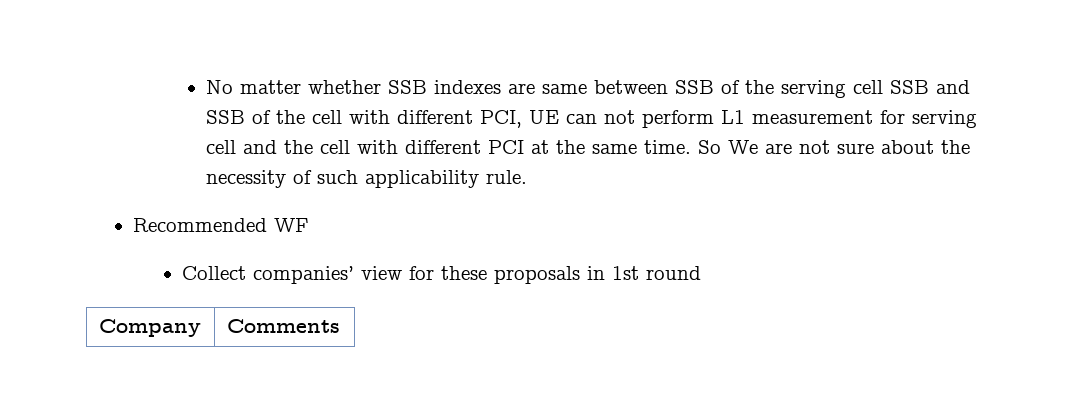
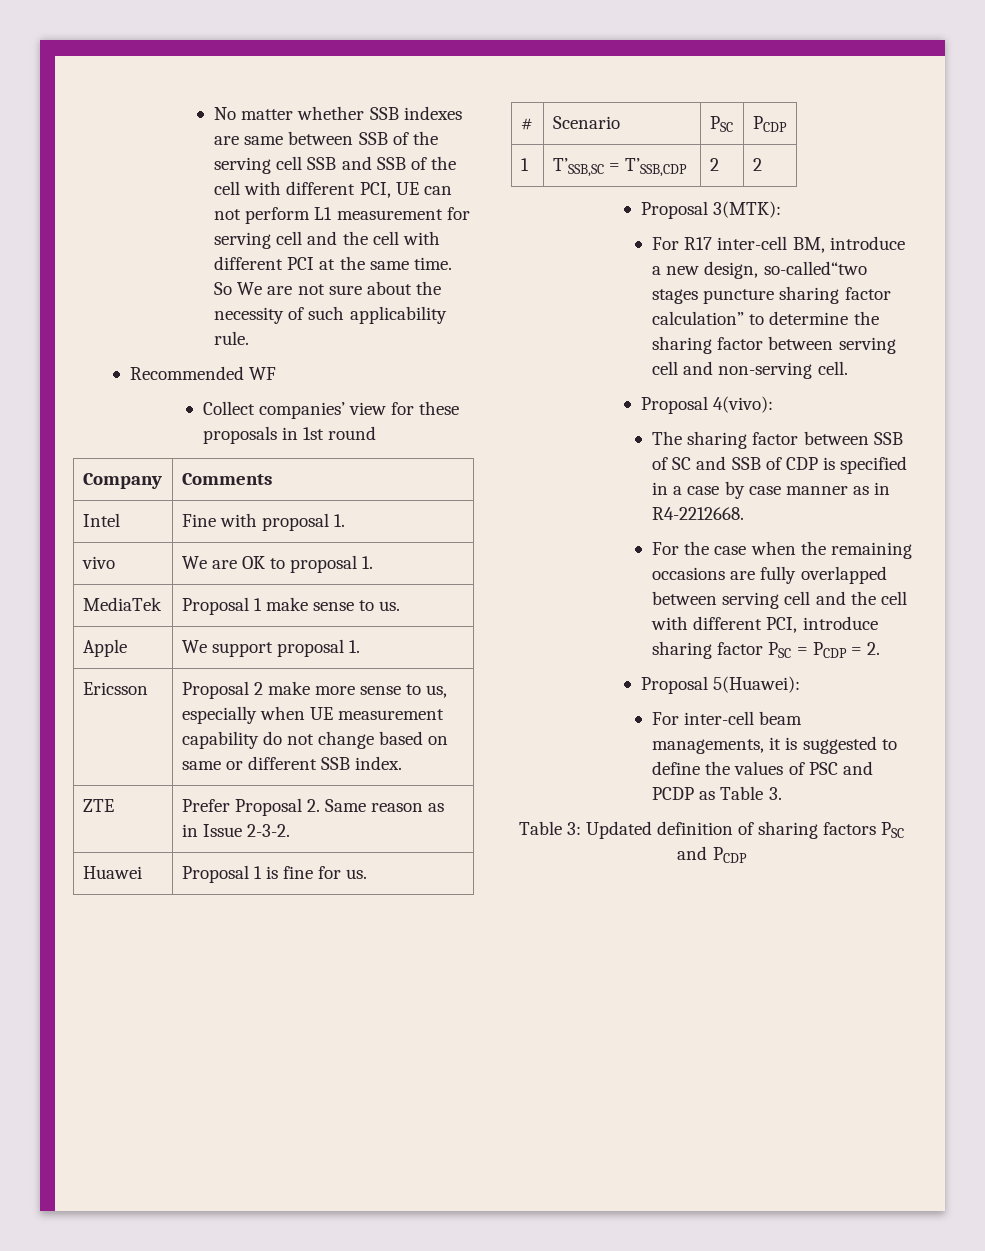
(340, 326) none -> [82,513,120,527] [181,513,346,531] [81,556,115,569] [181,555,374,573] [82,597,162,611] [181,597,401,615] [82,639,127,657] [181,639,361,657] [82,682,148,695] [181,681,448,699] [181,706,445,724] [181,731,449,749] [181,756,403,770] [82,799,114,812] [181,798,445,816] [181,824,290,837] [82,866,142,879] [181,865,368,883] [520,118,533,130] [552,116,620,129] [709,116,733,132] [752,116,787,132] [520,158,529,171] [552,158,687,177] [709,158,719,171] [752,158,762,171] [640,201,781,219] [652,236,905,253] [652,261,867,279] [652,286,891,304] [652,311,879,325] [652,336,896,354] [652,361,848,379] [640,396,773,414] [652,431,903,449] [652,456,908,474] [652,481,891,499] [652,507,745,520] [652,541,912,559] [652,566,887,584] [652,591,907,609] [651,616,878,633] [652,641,880,659] [640,676,800,694] [652,711,803,725] [652,736,897,754] [652,761,873,775] [652,786,782,800] [518,821,905,839] [677,846,747,863] // Intel | Fine with proposal 1. // vivo | We are OK to proposal 1. // MediaTek | Proposal 1 make sense to us. // Apple | We support proposal 1. // Ericsson | Proposal 2 make more sense to us, especially when UE measurement capability do not change based on same or different SSB index. // ZTE | Prefer Proposal 2. Same reason as in Issue 2-3-2. // Huawei | Proposal 1 is fine for us. // # | Scenario | PSC | PCDP // 1 | T’SSB,SC = T’SSB,CDP | 2 | 2 // Proposal 3(MTK): // For R17 inter-cell BM, introduce a new design, so-called“two stages puncture sharing factor calculation” to determine the sharing factor between serving cell and non-serving cell. // Proposal 4(vivo): // The sharing factor between SSB of SC and SSB of CDP is specified in a case by case manner as in R4-2212668. // For the case when the remaining occasions are fully overlapped between serving cell and the cell with different PCI, introduce sharing factor PSC = PCDP = 2. // Proposal 5(Huawei): // For inter-cell beam managements, it is suggested to define the values of PSC and PCDP as Table 3. // Table 3: Updated definition of sharing factors PSC and PCDP

